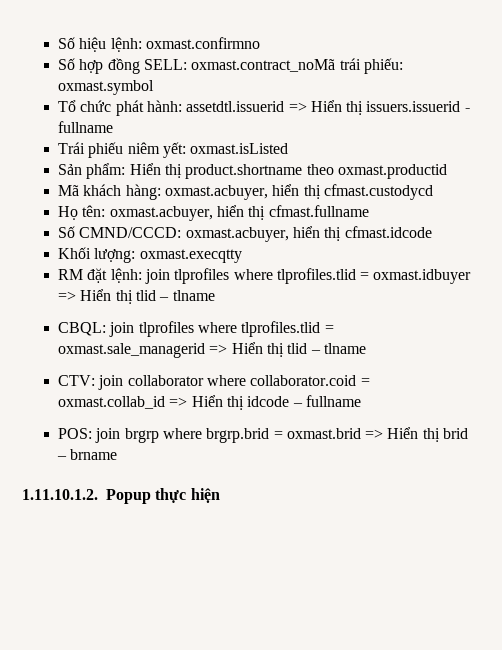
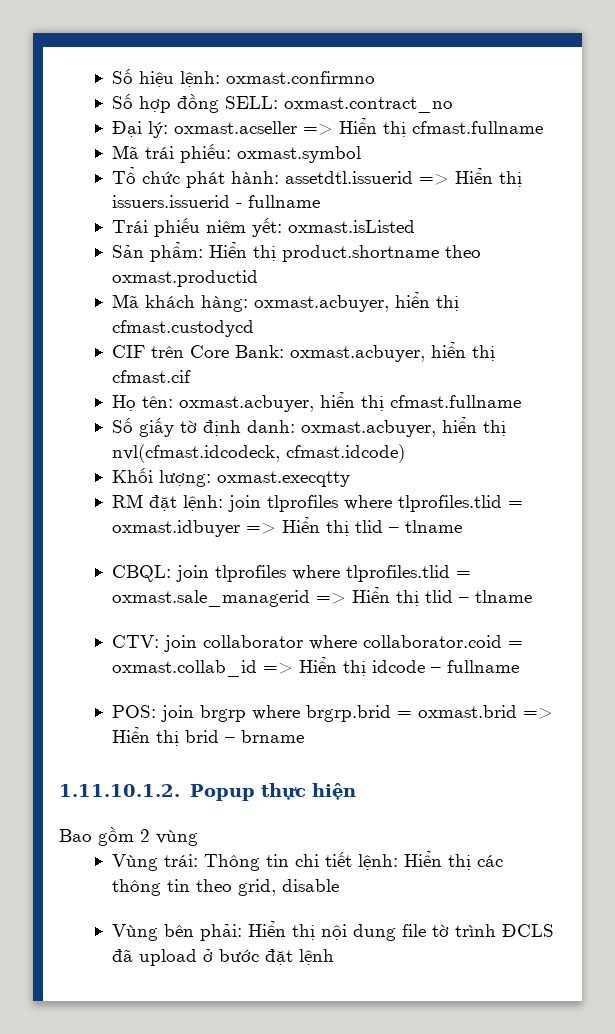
[191,59,336,72] oxmast.contract_noMã -> [284,97,454,113] [112,118,544,138] [112,145,140,159] oxmast.contract_no // Đại lý: oxmast.acseller => Hiển thị cfmast.fullname // Mã
(433, 192) none -> [112,342,496,362] [112,370,192,383] // CIF trên Core Bank: oxmast.acbuyer, hiển thị cfmast.cif
[79,226,432,242] CMND/CCCD: oxmast.acbuyer, hiển thị cfmast.idcode -> [139,417,507,437] [112,444,406,463] giấy tờ định danh: oxmast.acbuyer, hiển thị nvl(cfmast.idcodeck, cfmast.idcode)
(220, 495) none -> [59,826,198,846] [112,851,504,871] [112,879,340,896] [112,921,555,941] [112,949,335,966] // Bao gồm 2 vùng // Vùng trái: Thông tin chi tiết lệnh: Hiển thị các thông tin theo grid, disable // Vùng bên phải: Hiển thị nội dung file tờ trình ĐCLS đã upload ở bước đặt lệnh

